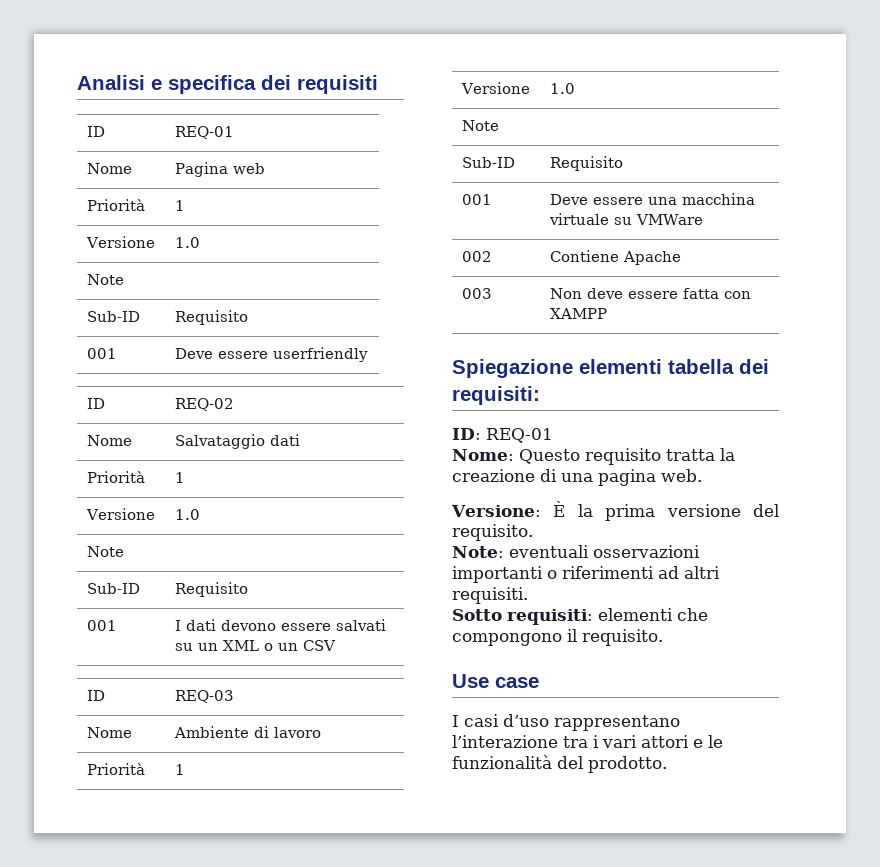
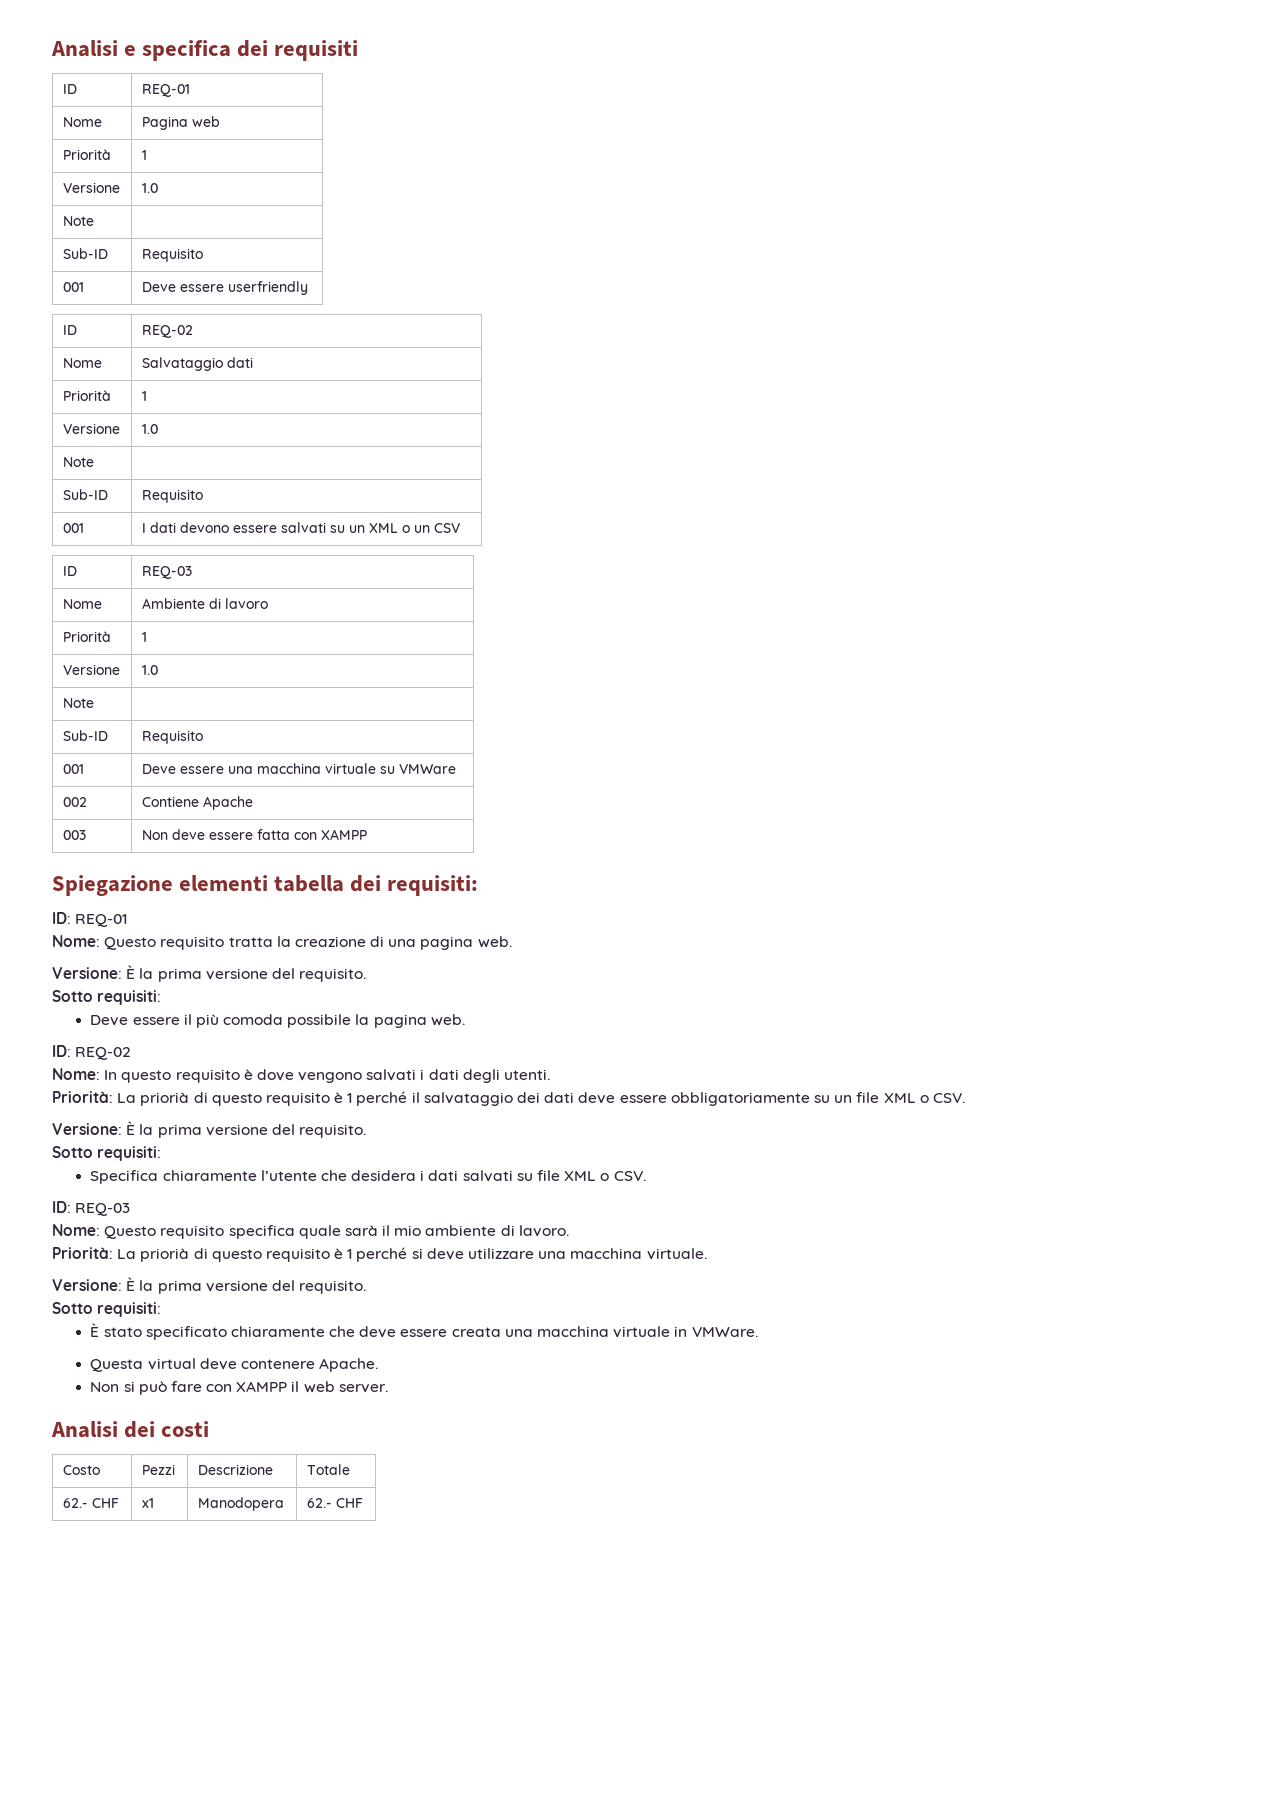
[452,545,700,558] [452,566,720,583] [452,587,528,604] [452,608,708,625] [452,629,663,646] [452,674,539,688] [452,714,680,731] [452,735,723,748] [452,755,667,773] Note: eventuali osservazioni importanti o riferimenti ad altri requisiti. // Sotto requisiti: elementi che compongono il requisito. // Use case // I casi d’uso rappresentano l’interazione tra i vari attori e le funzionalità del prodotto. -> [52,990,162,1005] [90,1014,465,1028] [52,1045,132,1060] [52,1068,551,1083] [52,1091,965,1106] [52,1121,367,1138] [52,1146,162,1161] [90,1170,646,1184] [52,1201,131,1216] [52,1224,569,1239] [52,1247,707,1262] [52,1277,367,1294] [52,1302,162,1317] [90,1323,758,1340] [90,1358,379,1372] [90,1381,388,1395] [51,1421,210,1438] [62,1465,100,1475] [141,1464,175,1475] [197,1464,273,1475] [306,1464,350,1475] [62,1498,119,1508] [141,1498,154,1508] [197,1497,284,1511] [306,1498,363,1508] Sotto requisiti: // Deve essere il più comoda possibile la pagina web. // ID: REQ-02 // Nome: In questo requisito è dove vengono salvati i dati degli utenti. // Priorità: La priorià di questo requisito è 1 perché il salvataggio dei dati deve essere obbligatoriamente su un file XML o CSV. // Versione: È la prima versione del requisito. // Sotto requisiti: // Specifica chiaramente l’utente che desidera i dati salvati su file XML o CSV. // ID: REQ-03 // Nome: Questo requisito specifica quale sarà il mio ambiente di lavoro. // Priorità: La priorià di questo requisito è 1 perché si deve utilizzare una macchina virtuale. // Versione: È la prima versione del requisito. // Sotto requisiti: // È stato specificato chiaramente che deve essere creata una macchina virtuale in VMWare. // Questa virtual deve contenere Apache. // Non si può fare con XAMPP il web server. // Analisi dei costi // Costo | Pezzi | Descrizione | Totale // 62.- CHF | x1 | Manodopera | 62.- CHF

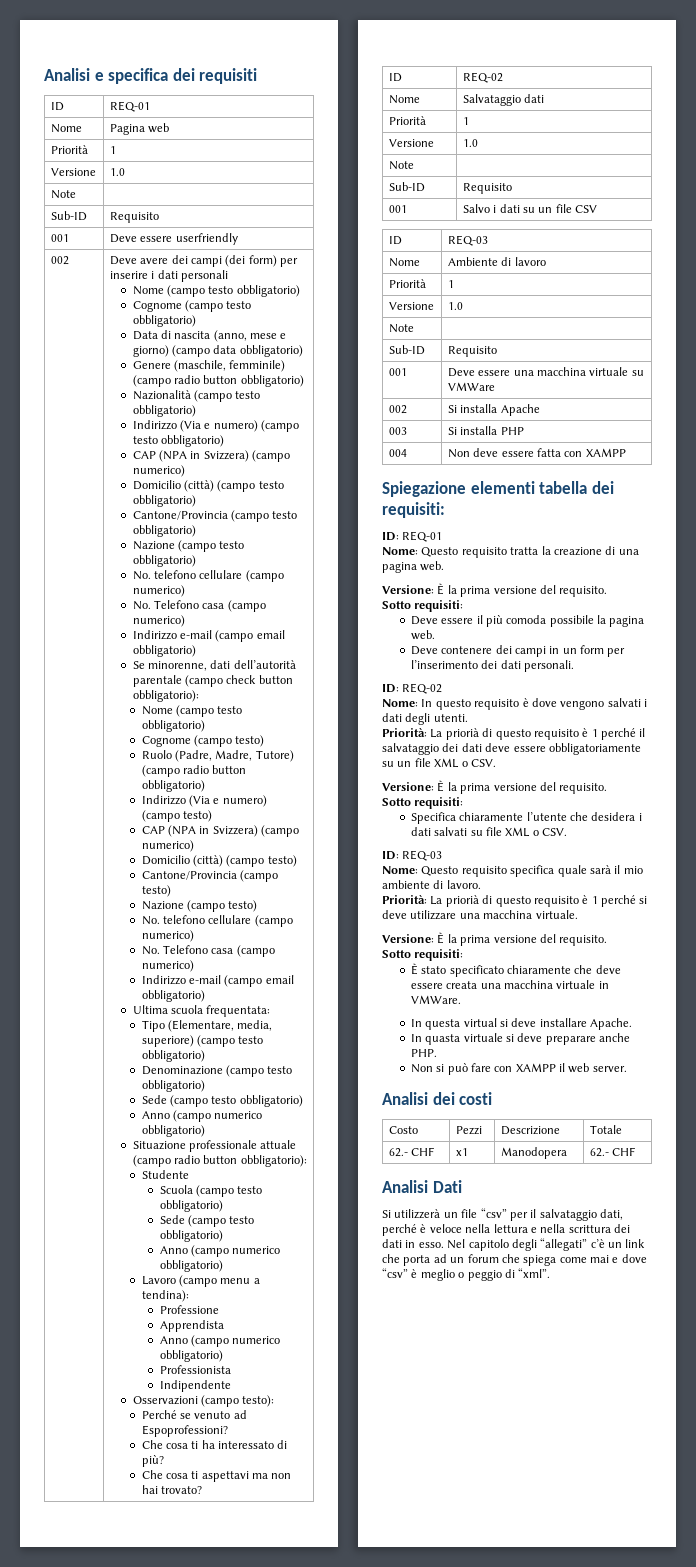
(308, 288) none -> [50,256,69,265] [109,255,299,267] [109,270,228,282] [132,285,300,297] [132,300,252,312] [132,315,196,327] [132,330,287,342] [132,345,303,357] [132,360,286,372] [132,375,304,387] [132,390,261,402] [132,405,196,417] [132,420,300,432] [132,435,224,447] [132,450,291,462] [132,465,185,477] [132,480,284,492] [132,495,196,507] [132,510,298,522] [132,525,196,537] [132,540,245,552] [132,555,196,567] [132,570,284,582] [132,585,185,597] [132,600,266,612] [132,615,185,627] [132,630,285,642] [132,645,196,657] [132,660,296,671] [132,675,293,687] [132,690,199,702] [141,705,243,717] [141,720,205,732] [141,735,265,747] [141,750,294,762] [141,765,247,777] [141,780,205,792] [141,795,267,807] [141,810,212,822] [141,825,300,837] [141,840,194,852] [141,855,297,867] [141,870,278,882] [141,885,171,897] [141,900,258,912] [141,915,293,927] [141,930,194,942] [141,945,275,957] [141,960,194,972] [141,975,294,987] [141,990,205,1002] [132,1005,271,1017] [141,1020,273,1032] [141,1035,264,1047] [141,1050,205,1062] [141,1065,293,1077] [141,1080,205,1092] [141,1095,303,1107] [141,1110,263,1122] [141,1125,205,1137] [132,1140,297,1152] [132,1155,307,1167] [141,1170,189,1179] [159,1185,263,1197] [159,1200,223,1212] [159,1215,255,1227] [159,1230,223,1242] [159,1245,281,1257] [159,1260,223,1272] [141,1275,260,1287] [141,1290,189,1302] [159,1305,219,1314] [159,1320,224,1332] [159,1335,281,1347] [159,1350,223,1362] [159,1365,231,1374] [159,1380,231,1392] [132,1395,275,1407] [141,1410,247,1419] [141,1425,228,1437] [141,1440,288,1449] [141,1455,164,1467] [141,1470,292,1482] [141,1485,202,1494] // 002 | Deve avere dei campi (dei form) per inserire i dati personali // Nome (campo testo obbligatorio) // Cognome (campo testo obbligatorio) // Data di nascita (anno, mese e giorno) (campo data obbligatorio) // Genere (maschile, femminile) (campo radio button obbligatorio) // Nazionalità (campo testo obbligatorio) // Indirizzo (Via e numero) (campo testo obbligatorio) // CAP (NPA in Svizzera) (campo numerico) // Domicilio (città) (campo testo obbligatorio) // Cantone/Provincia (campo testo obbligatorio) // Nazione (campo testo obbligatorio) // No. telefono cellulare (campo numerico) // No. Telefono casa (campo numerico) // Indirizzo e-mail (campo email obbligatorio) // Se minorenne, dati dell’autorità parentale (campo check button obbligatorio): // Nome (campo testo obbligatorio) // Cognome (campo testo) // Ruolo (Padre, Madre, Tutore) (campo radio button obbligatorio) // Indirizzo (Via e numero) (campo testo) // CAP (NPA in Svizzera) (campo numerico) // Domicilio (città) (campo testo) // Cantone/Provincia (campo testo) // Nazione (campo testo) // No. telefono cellulare (campo numerico) // No. Telefono casa (campo numerico) // Indirizzo e-mail (campo email obbligatorio) // Ultima scuola frequentata: // Tipo (Elementare, media, superiore) (campo testo obbligatorio) // Denominazione (campo testo obbligatorio) // Sede (campo testo obbligatorio) // Anno (campo numerico obbligatorio) // Situazione professionale attuale (campo radio button obbligatorio): // Studente // Scuola (campo testo obbligatorio) // Sede (campo testo obbligatorio) // Anno (campo numerico obbligatorio) // Lavoro (campo menu a tendina): // Professione // Apprendista // Anno (campo numerico obbligatorio) // Professionista // Indipendente // Osservazioni (campo testo): // Perché se venuto ad Espoprofessioni? // Che cosa ti ha interessato di più? // Che cosa ti aspettavi ma non hai trovato?
[141,522,430,533] I dati devono essere salvati su un XML o un -> [462,204,572,213] Salvo i dati su un file
[141,796,199,807] Contiene -> [447,404,498,413] Si installa
(86, 835) none -> [447,426,524,435] [388,449,407,457] | Si installa PHP // 004
(465, 1020) none -> [410,645,626,657] [410,660,574,672] // Deve contenere dei campi in un form per l’inserimento dei dati personali.
[90,1358,379,1372] Questa virtual deve contenere Apache. -> [410,1018,633,1030] [410,1033,631,1045] [410,1049,437,1057] In questa virtual si deve installare Apache. // In quasta virtuale si deve preparare anche PHP.
(363, 1503) none -> [382,1180,462,1193] [382,1208,623,1221] [382,1224,630,1236] [382,1238,646,1251] [382,1254,647,1266] [382,1268,551,1281] // Analisi Dati // Si utilizzerà un file “csv” per il salvataggio dati, perché è veloce nella lettura e nella scrittura dei dati in esso. Nel capitolo degli “allegati” c’è un link che porta ad un forum che spiega come mai e dove “csv” è meglio o peggio di “xml”.

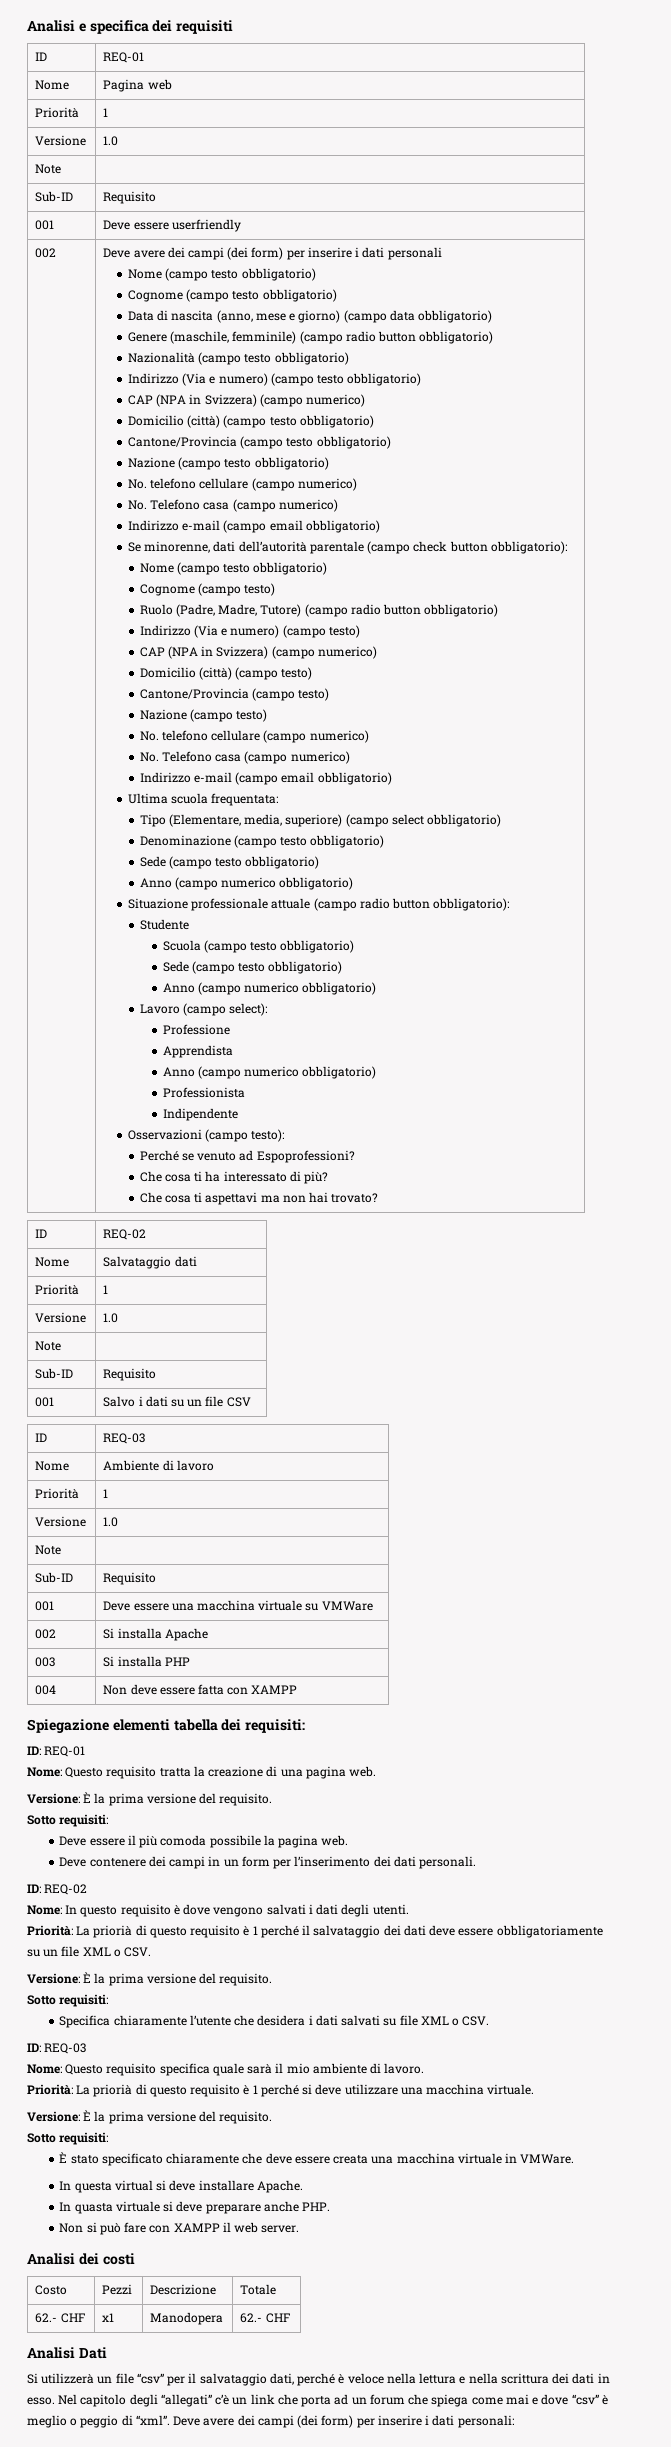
[238,1036,264,1044] testo -> [391,814,424,825] select
[220,1278,260,1284] [141,1290,189,1302] menu a tendina): -> [229,1003,268,1016] select):
(551, 1273) none -> [173,2415,514,2428] Deve avere dei campi (dei form) per inserire i dati personali:

